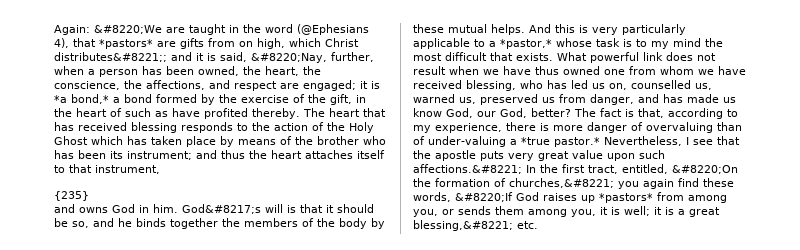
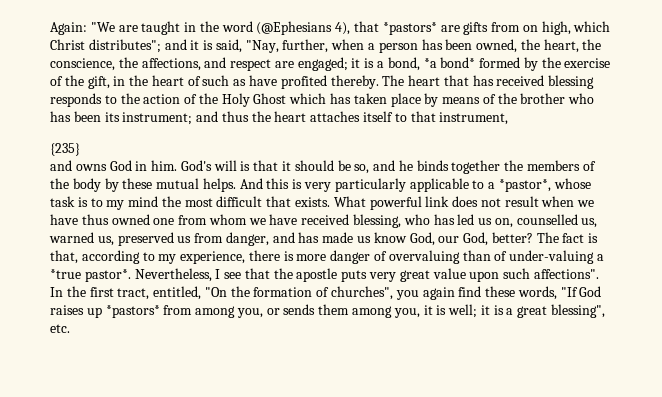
[94,25,162,34] &#8220;We -> [90,22,115,32] "We
[54,52,167,62] distributes&#8221;; -> [88,39,161,53] distributes";
[251,53,327,63] &#8220;Nay, -> [245,40,279,53] "Nay,
[54,94,152,104] *a bond,* a bond -> [377,57,476,71] a bond, *a bond*
[182,204,261,214] God&#8217;s -> [180,160,212,171] God's
[500,39,552,49] *pastor,* -> [498,179,551,192] *pastor*,
[554,137,600,147] pastor.* -> [84,269,131,282] pastor*.
[413,164,522,174] affections.&#8221; -> [533,269,599,279] affections".
[672,165,738,174] &#8220;On -> [204,287,227,297] "On
[509,178,614,188] churches,&#8221; -> [331,286,394,300] churches",
[455,192,513,202] &#8220;If -> [560,287,578,297] "If
[413,220,513,231] blessing,&#8221; -> [551,304,606,318] blessing",

